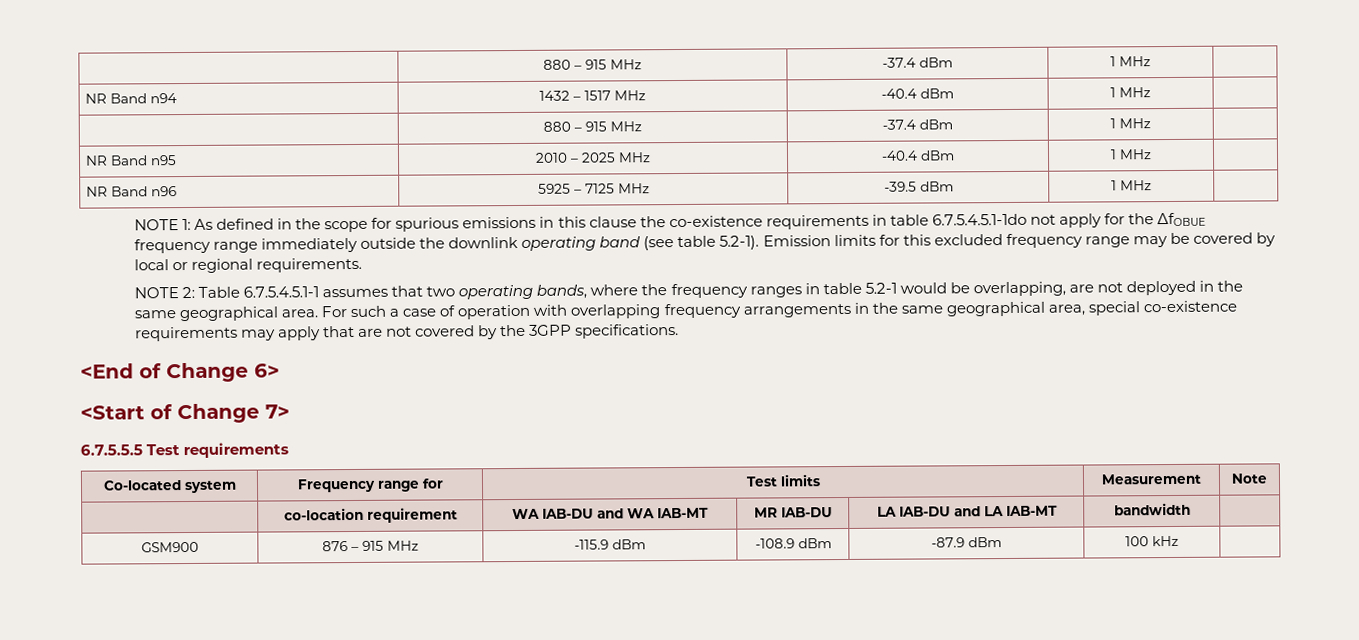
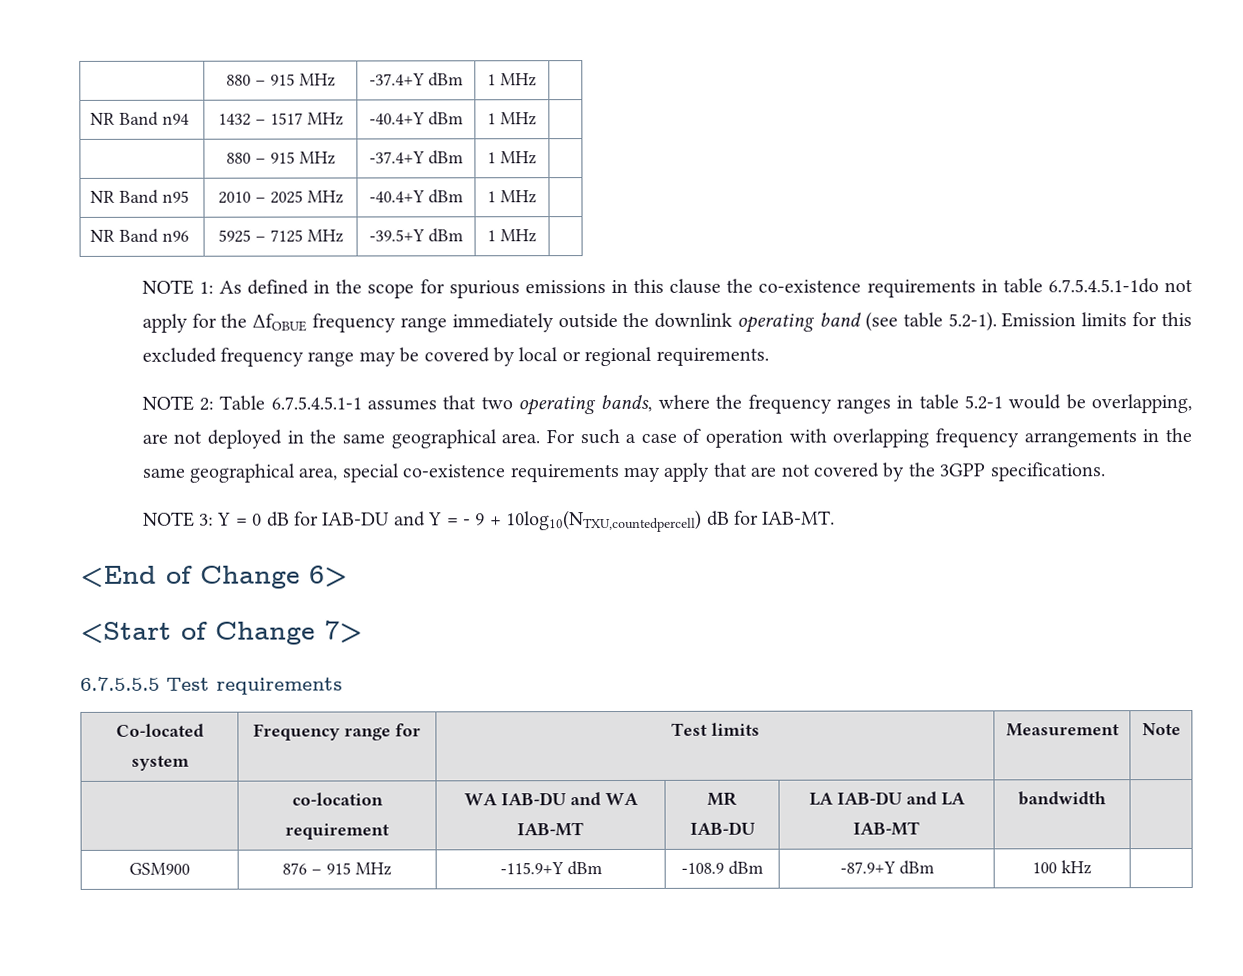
[543,59,642,70] [882,57,916,68] | 880 – 915 MHz | -37.4 -> [225,73,336,87] [369,73,425,86] | 880 – 915 MHz | -37.4+Y
[881,88,917,99] -40.4 -> [369,112,425,125] -40.4+Y
[882,119,916,130] -37.4 -> [369,151,425,164] -37.4+Y
[881,150,918,161] -40.4 -> [369,190,425,203] -40.4+Y
[883,181,917,192] -39.5 -> [369,229,425,242] -39.5+Y
(680, 331) none -> [142,509,836,533] // NOTE 3: Y = 0 dB for IAB-DU and Y = - 9 + 10log10(NTXU,countedpercell) dB for IAB-MT.
[574,539,609,550] -115.9 -> [499,862,564,875] -115.9+Y
[931,537,965,548] -87.9 -> [839,861,896,874] -87.9+Y

